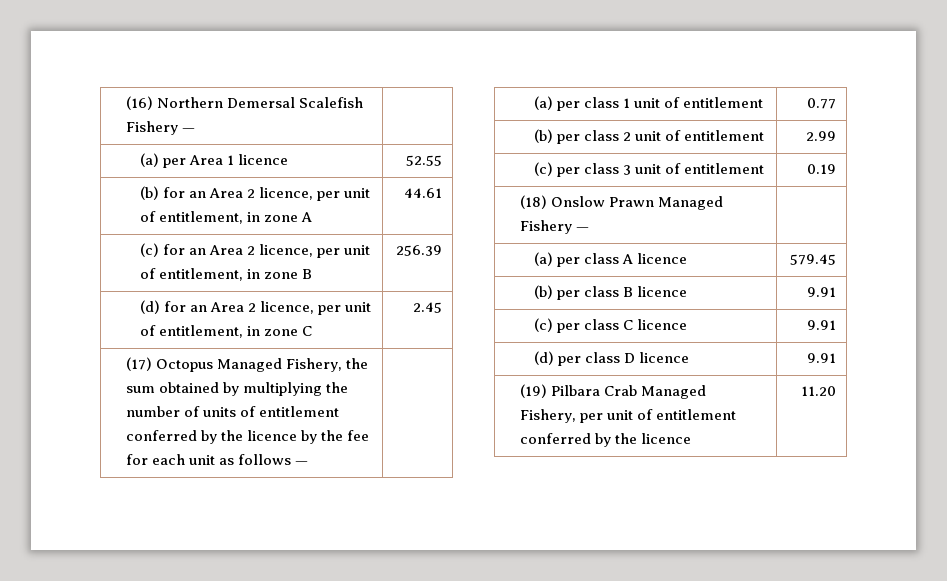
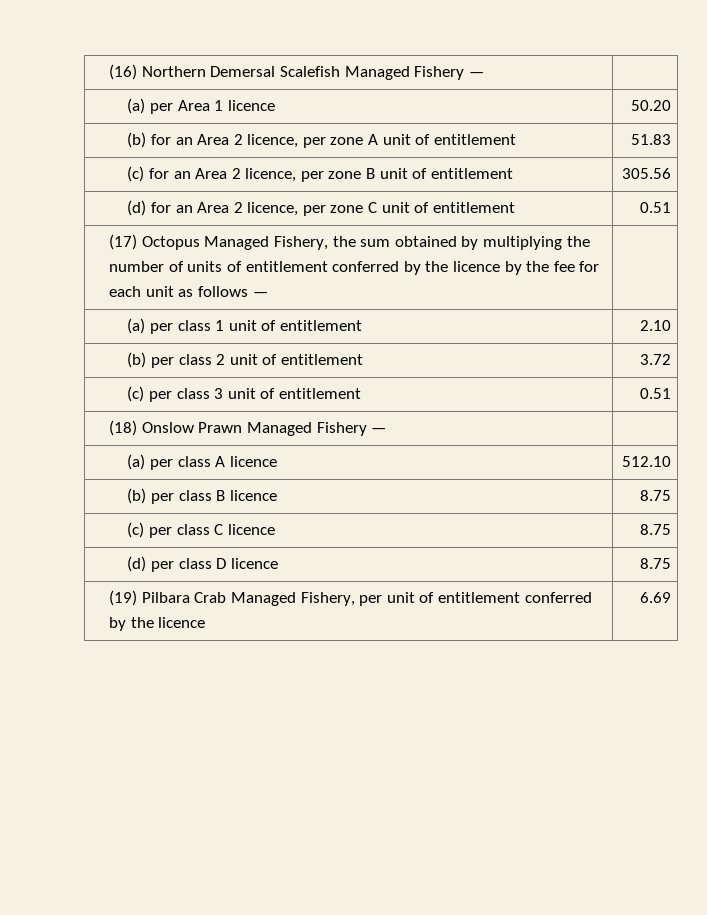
(363, 102) none -> [344,66,410,80] Managed
[405,155,442,166] 52.55 -> [630,100,671,111] 50.20
[343,188,370,198] [139,211,312,224] [403,188,442,198] unit of entitlement, in zone A | 44.61 -> [330,134,516,145] [630,134,671,145] zone A unit of entitlement | 51.83
[343,245,370,255] [139,268,312,281] [395,245,442,256] unit of entitlement, in zone B | 256.39 -> [328,168,513,179] [621,168,671,179] zone B unit of entitlement | 305.56
[344,302,371,312] [139,325,312,338] [412,302,442,313] unit of entitlement, in zone C | 2.45 -> [330,202,515,213] [639,202,671,213] zone C unit of entitlement | 0.51
[806,98,836,109] 0.77 -> [639,320,671,331] 2.10
[805,131,836,141] 2.99 -> [639,354,671,365] 3.72
[806,164,836,174] 0.19 -> [639,388,671,399] 0.51
[789,254,836,265] 579.45 -> [621,456,671,467] 512.10
[806,287,836,297] 9.91 -> [639,490,671,501] 8.75
[806,320,836,330] 9.91 -> [639,524,671,535] 8.75
[806,353,836,363] 9.91 -> [639,558,671,569] 8.75
[800,386,836,396] 11.20 -> [639,592,671,603] 6.69

